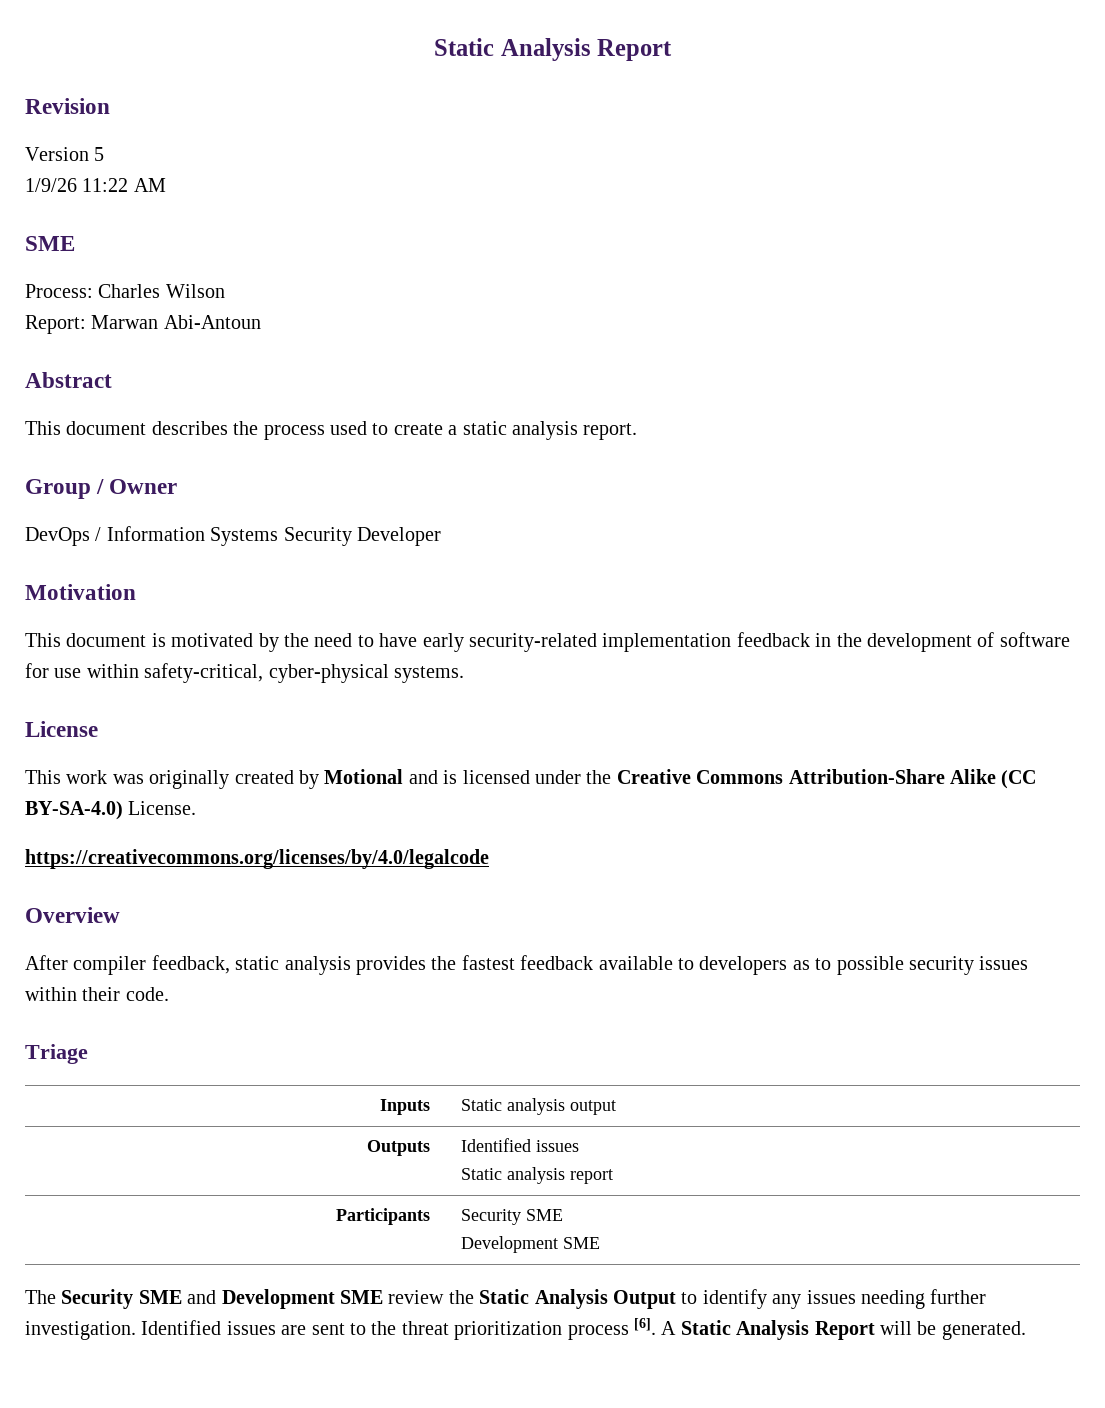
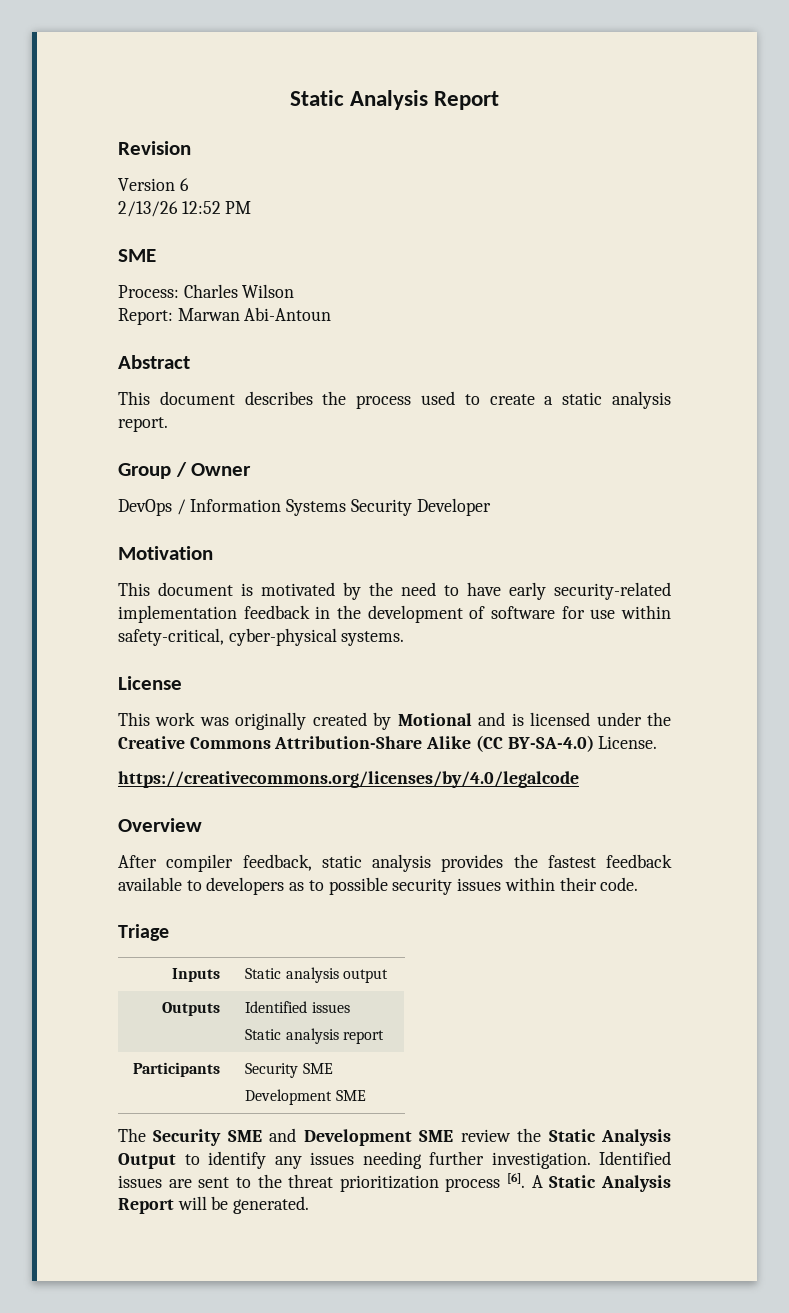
[94,147,105,161] [25,178,166,192] 5 // 1/9/26 11:22 AM -> [179,178,189,191] [118,201,252,217] 6 // 2/13/26 12:52 PM

